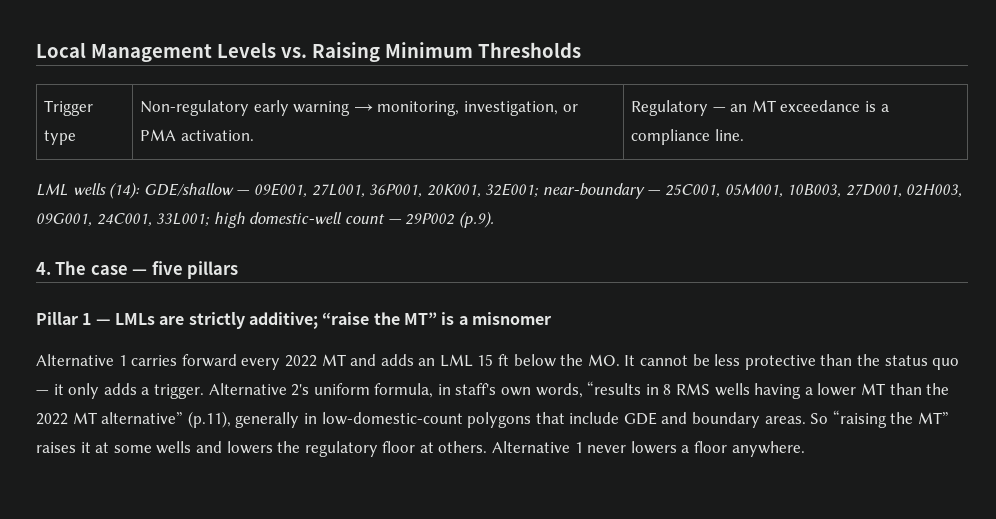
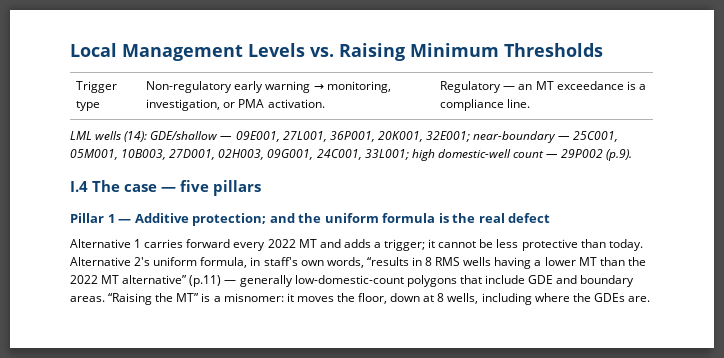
[36,262,51,275] 4. -> [70,181,88,192] I.4
[114,312,551,329] LMLs are strictly additive; “raise the MT” is a misnomer -> [134,213,551,226] Additive protection; and the uniform formula is the real defect
[418,354,636,367] an LML 15 ft below the MO. It -> [373,239,436,251] a trigger; it
[856,354,960,370] [36,383,204,399] the status quo — it only adds a trigger. -> [608,239,643,251] today.
[187,411,317,428] (p.11), generally in -> [189,275,293,287] (p.11) — generally
[810,410,950,428] [36,441,805,457] So “raising the MT” raises it at some wells and lowers the regulatory floor at others. Alternative 1 never lowers a floor anywhere. -> [108,293,650,305] “Raising the MT” is a misnomer: it moves the floor, down at 8 wells, including where the GDEs are.

